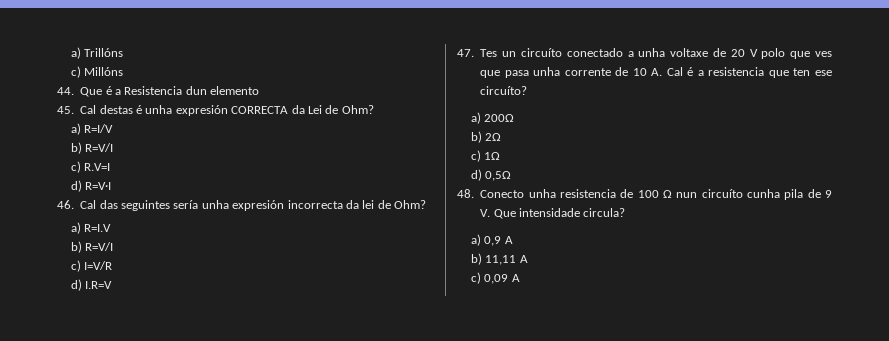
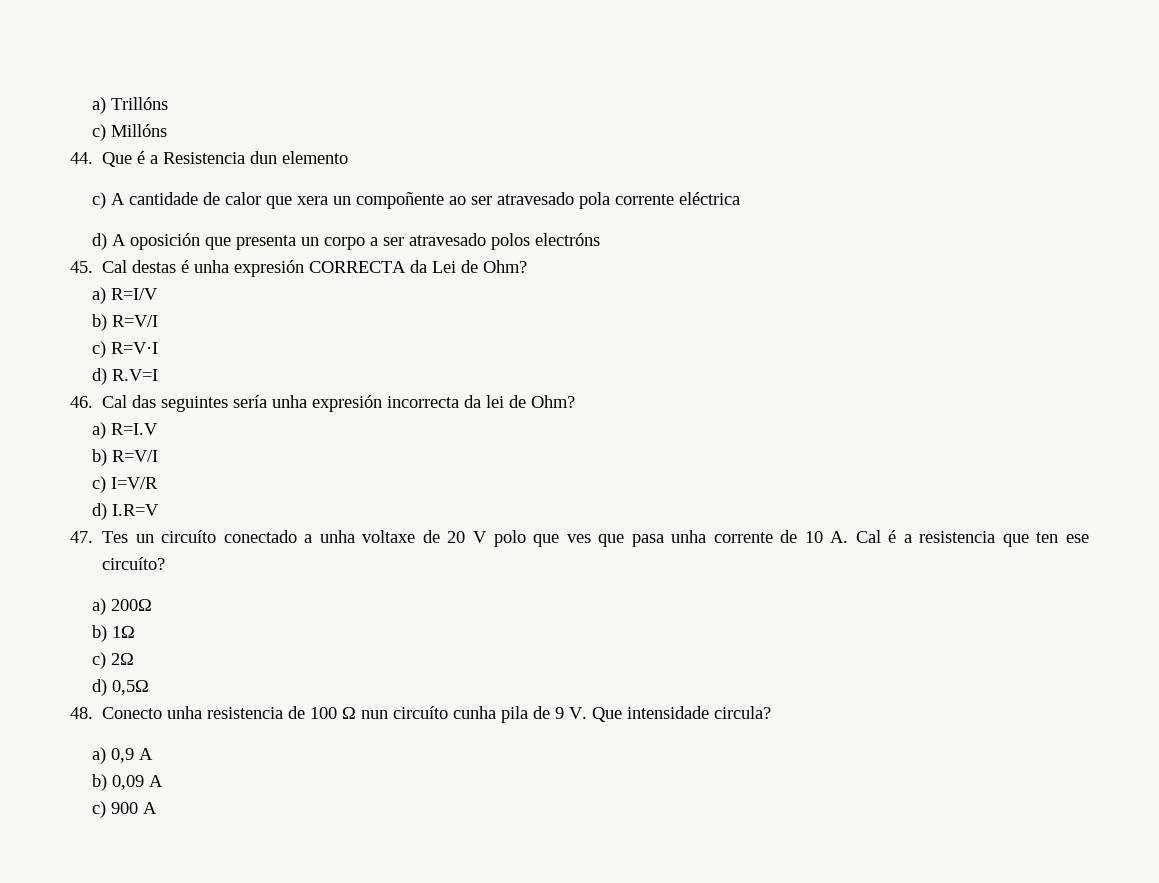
(260, 90) none -> [91,192,740,209] [91,233,600,250] // c) A cantidade de calor que xera un compoñente ao ser atravesado pola corrente eléctrica // d) A oposición que presenta un corpo a ser atravesado polos electróns
[84,163,111,171] [70,180,112,192] R.V=I // d) R=V·I -> [110,342,158,354] [91,368,158,385] R=V·I // d) R.V=I
[485,133,502,141] [470,150,501,162] 2Ω // c) 1Ω -> [111,626,135,638] [91,652,134,669] 1Ω // c) 2Ω
[485,255,517,265] 11,11 -> [111,775,144,790] 0,09
[484,274,509,284] 0,09 -> [110,802,138,814] 900

